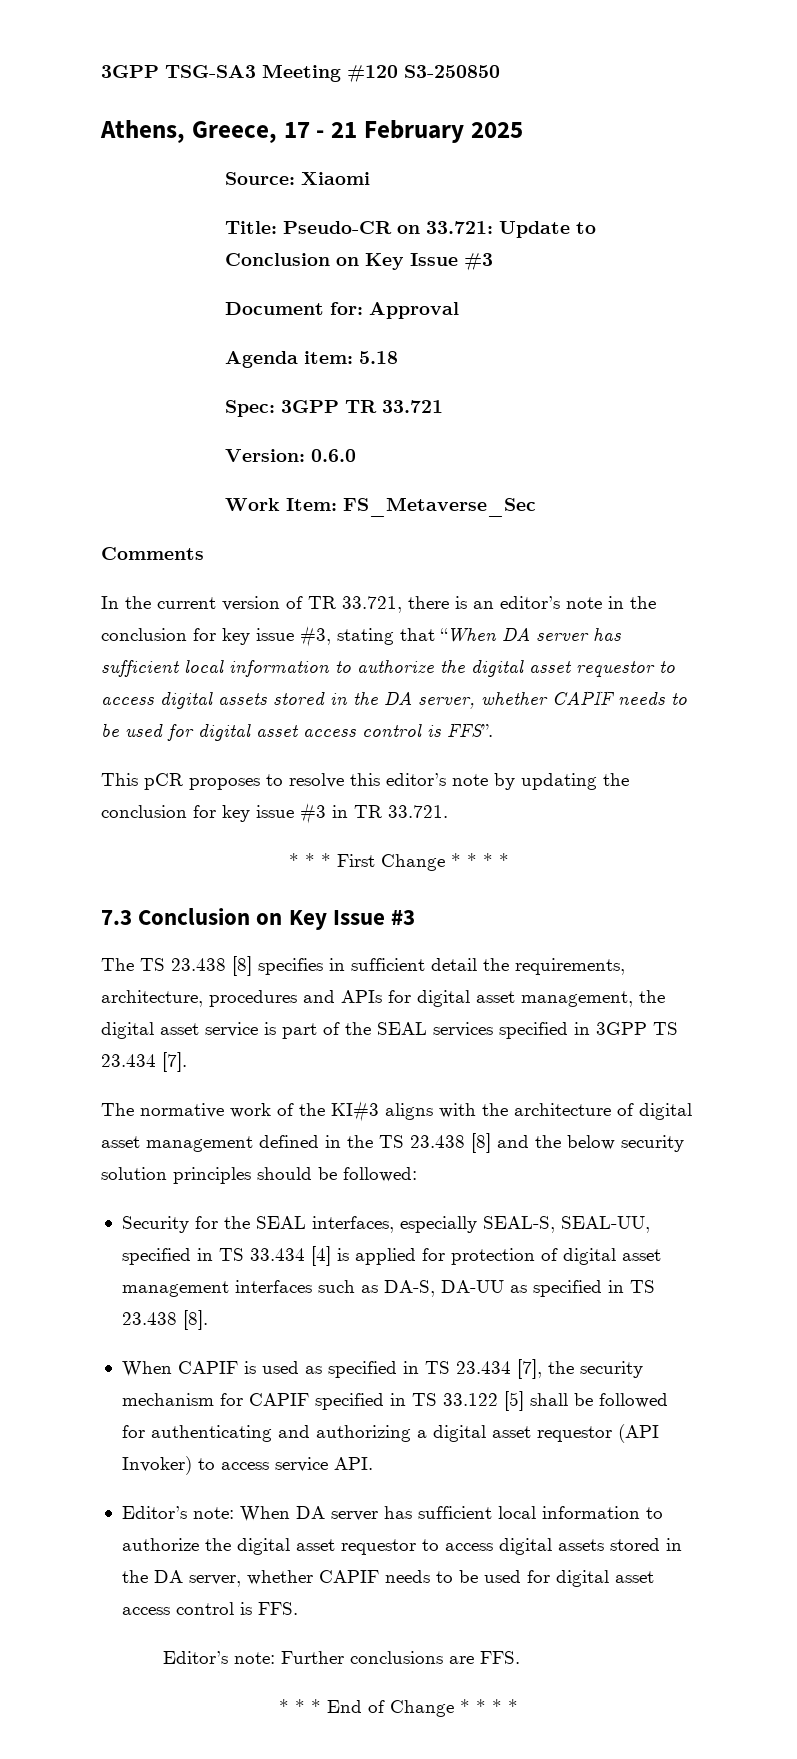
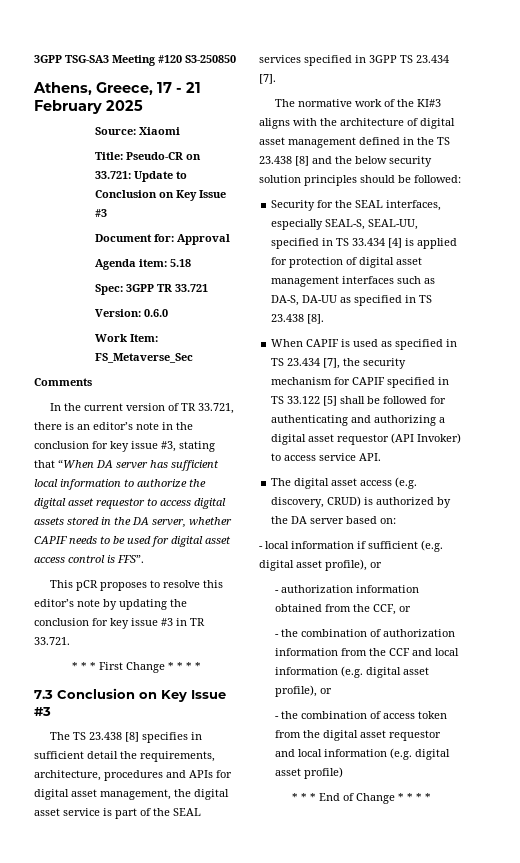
[121,1506,663,1522] [121,1538,682,1555] [121,1570,654,1587] [121,1602,298,1615] [163,1651,521,1664] Editor’s note: When DA server has sufficient local information to authorize the digital asset requestor to access digital assets stored in the DA server, whether CAPIF needs to be used for digital asset access control is FFS. // Editor’s note: Further conclusions are FFS. -> [271,477,418,489] [271,496,452,508] [271,516,397,524] [259,540,443,552] [259,559,382,571] [275,585,420,593] [275,604,412,615] [275,629,456,637] [275,648,460,656] [275,666,430,678] [275,685,333,697] [275,711,448,719] [275,730,442,741] [275,748,451,760] [275,767,344,779] The digital asset access (e.g. discovery, CRUD) is authorized by the DA server based on: // - local information if sufficient (e.g. digital asset profile), or // - authorization information obtained from the CCF, or // - the combination of authorization information from the CCF and local information (e.g. digital asset profile), or // - the combination of access token from the digital asset requestor and local information (e.g. digital asset profile)

